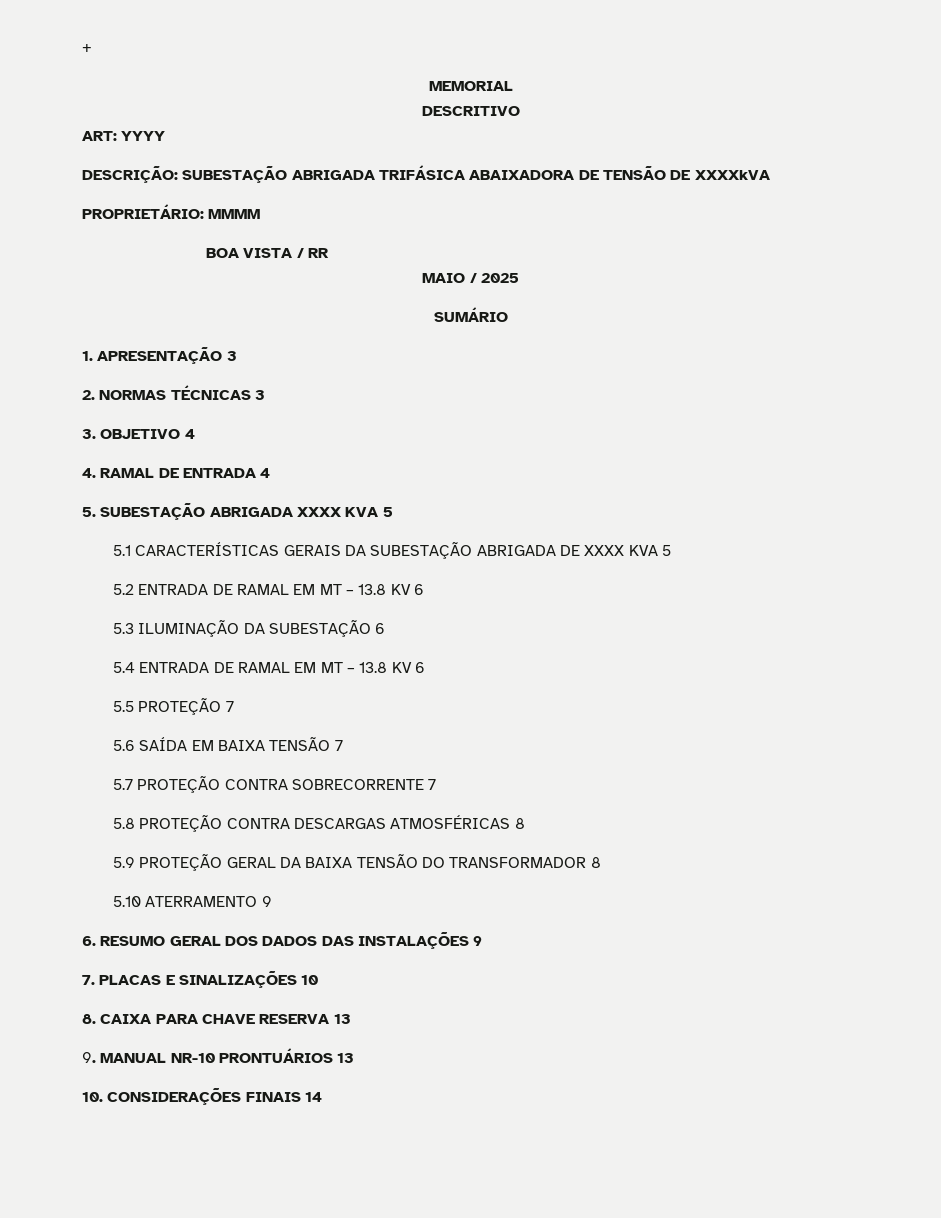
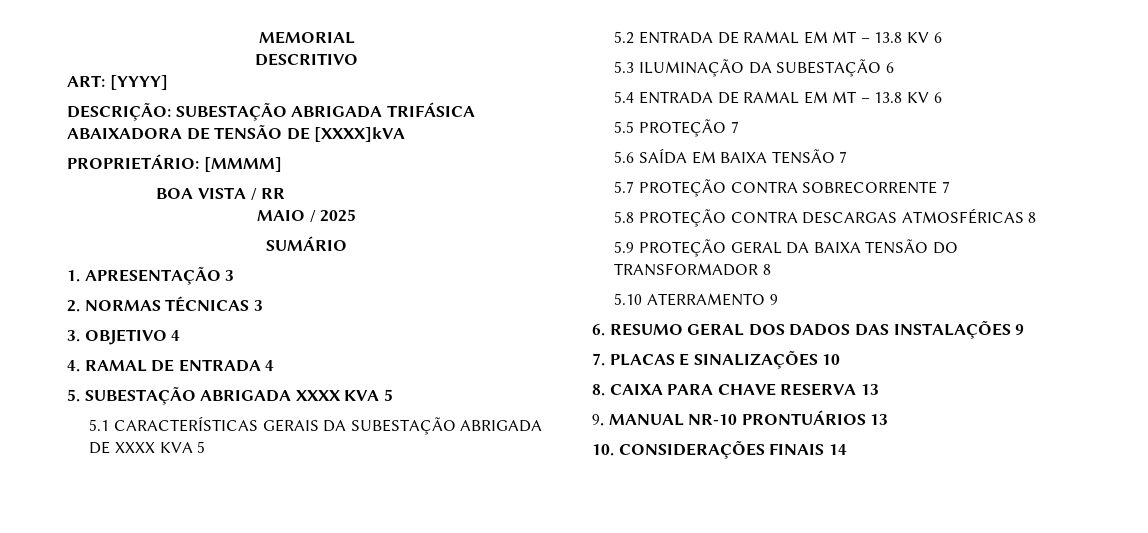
[82,44,92,52] + // -> (258, 37) none
[121,131,166,141] YYYY -> [109,75,168,90] [YYYY]
[694,170,770,180] XXXXkVA -> [314,127,406,142] [XXXX]kVA
[208,209,261,219] MMMM -> [203,157,282,172] [MMMM]

